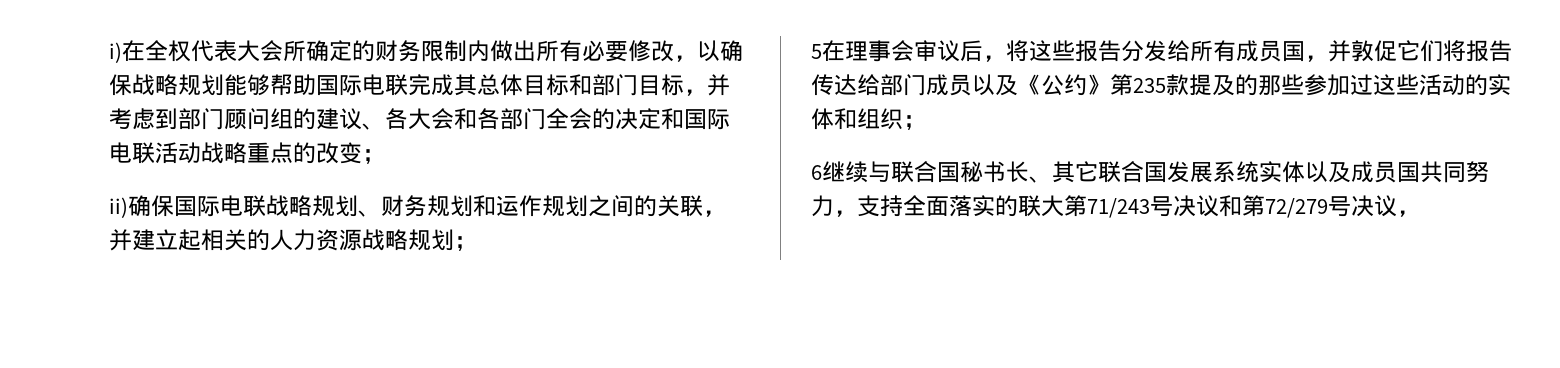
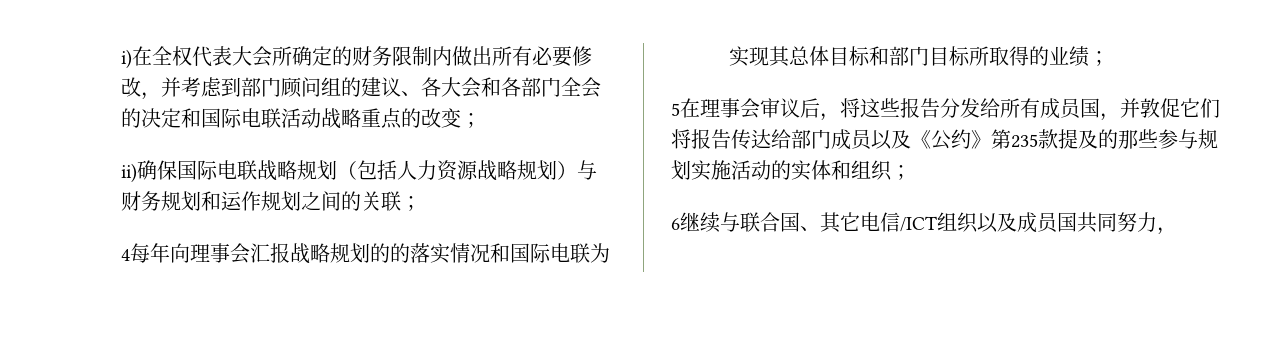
[697,40,744,62] [109,74,708,96] 以确保战略规划能够帮助国际电联完成其总体目标和部门目标， -> (162, 96) none
[358,210,382,217] 、 -> [337,160,598,181] （包括人力资源战略规划）与
[703,210,727,217] [109,229,455,251] ，并建立起相关的人力资源战略规划 -> [401,196,422,211] [121,243,611,264] [729,46,1090,67] ； // 4每年向理事会汇报战略规划的的落实情况和国际电联为实现其总体目标和部门目标所取得的业绩
[1327,74,1419,96] 加过这些 -> [1178,129,1218,149] [671,160,731,181] 与规划实施
[960,161,1305,183] 秘书长、其它联合国发展系统实体 -> [800,212,978,233] 、其它电信/ICT组织
[857,195,1420,218] 支持全面落实的联大第71/243号决议和第72/279号决议， -> (1177, 231) none

